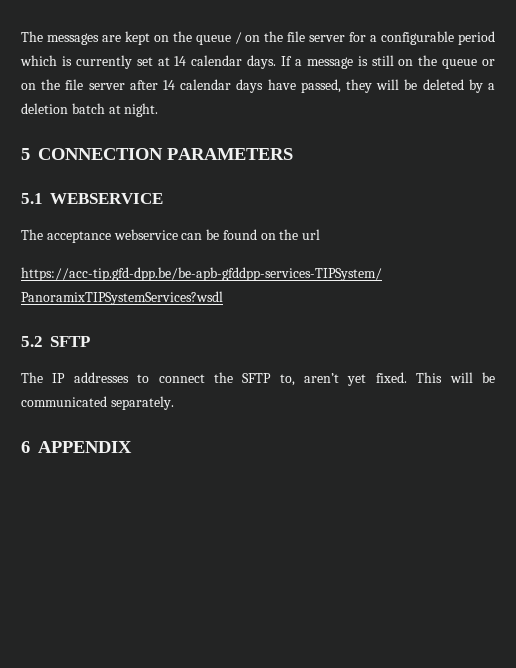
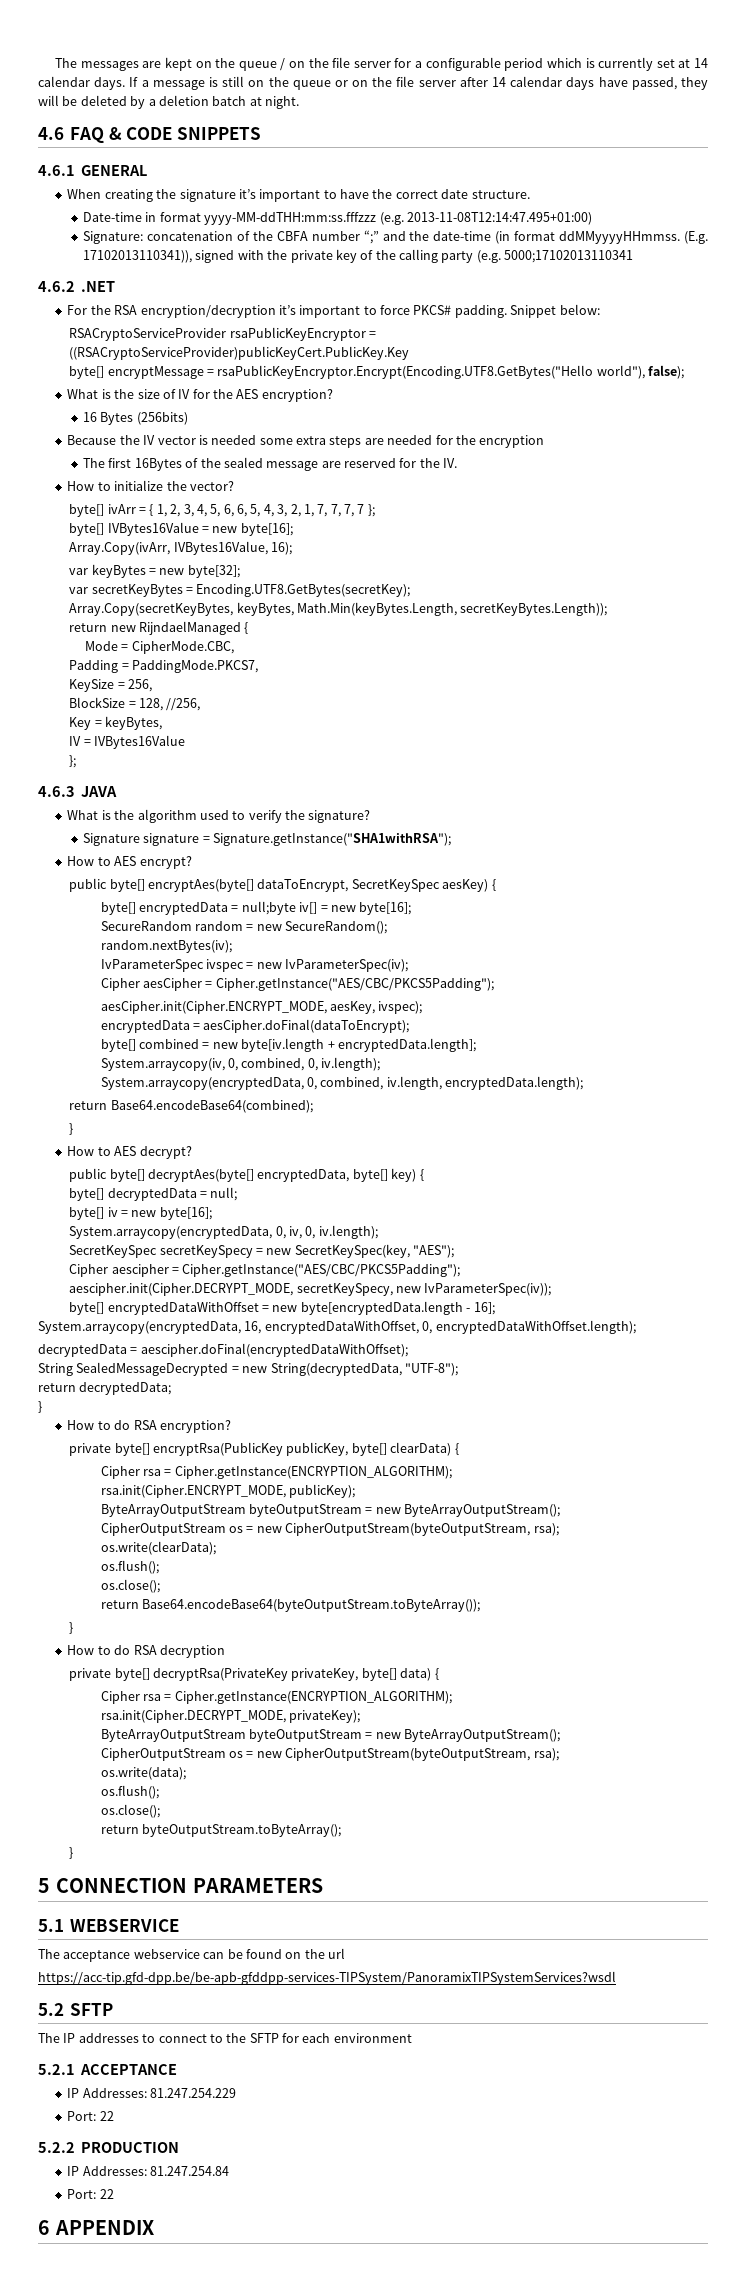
(159, 110) none -> [38,127,262,144] [38,165,148,176] [67,189,530,202] [83,212,592,225] [83,230,708,244] [83,249,634,263] [38,281,116,292] [67,304,600,318] [69,327,377,341] [69,346,410,360] [69,365,685,379] [67,389,333,402] [83,412,188,425] [67,435,545,448] [83,457,458,471] [67,480,234,491] [69,504,375,517] [69,522,293,536] [69,541,293,555] [69,564,240,578] [69,584,411,597] [69,602,608,616] [69,621,249,635] [85,641,234,654] [69,660,259,673] [69,679,153,692] [69,697,201,711] [69,716,163,730] [69,735,186,749] [69,755,77,768] [38,786,118,797] [67,809,371,823] [83,833,452,846] [67,856,192,869] [69,878,496,892] [100,901,412,915] [100,921,388,934] [100,940,232,953] [100,959,409,972] [100,978,494,991] [100,1001,423,1014] [100,1019,410,1033] [100,1038,476,1052] [100,1057,381,1071] [100,1076,584,1090] [69,1100,313,1113] [69,1123,74,1135] [67,1146,192,1159] [69,1168,424,1182] [69,1187,238,1201] [69,1207,212,1220] [69,1225,378,1239] [69,1244,455,1258] [69,1264,461,1277] [69,1283,552,1296] [69,1301,495,1315] [38,1320,636,1334] [38,1343,408,1357] [38,1362,458,1376] [38,1382,172,1395] [38,1401,42,1413] [67,1420,231,1433] [69,1442,459,1456] [100,1466,452,1479] [100,1484,356,1498] [100,1504,561,1517] [100,1523,559,1536] [100,1541,216,1555] [100,1560,159,1574] [100,1579,160,1593] [100,1599,481,1612] [69,1622,74,1634] [67,1645,225,1658] [69,1668,439,1681] [100,1691,452,1704] [100,1710,361,1723] [100,1729,561,1742] [100,1748,559,1761] [100,1767,186,1780] [100,1785,159,1799] [100,1804,160,1818] [100,1824,342,1837] [69,1847,74,1859] // 4.6 FAQ & CODE SNIPPETS // 4.6.1 GENERAL // When creating the signature it’s important to have the correct date structure. // Date-time in format yyyy-MM-ddTHH:mm:ss.fffzzz (e.g. 2013-11-08T12:14:47.495+01:00) // Signature: concatenation of the CBFA number “;” and the date-time (in format ddMMyyyyHHmmss. (E.g. 17102013110341)), signed with the private key of the calling party (e.g. 5000;17102013110341 // 4.6.2 .NET // For the RSA encryption/decryption it’s important to force PKCS# padding. Snippet below: // RSACryptoServiceProvider rsaPublicKeyEncryptor = ((RSACryptoServiceProvider)publicKeyCert.PublicKey.Key // byte[] encryptMessage = rsaPublicKeyEncryptor.Encrypt(Encoding.UTF8.GetBytes("Hello world"), false); // What is the size of IV for the AES encryption? // 16 Bytes (256bits) // Because the IV vector is needed some extra steps are needed for the encryption // The first 16Bytes of the sealed message are reserved for the IV. // How to initialize the vector? // byte[] ivArr = { 1, 2, 3, 4, 5, 6, 6, 5, 4, 3, 2, 1, 7, 7, 7, 7 }; // byte[] IVBytes16Value = new byte[16]; // Array.Copy(ivArr, IVBytes16Value, 16); // var keyBytes = new byte[32]; // var secretKeyBytes = Encoding.UTF8.GetBytes(secretKey); // Array.Copy(secretKeyBytes, keyBytes, Math.Min(keyBytes.Length, secretKeyBytes.Length)); // return new RijndaelManaged { // Mode = CipherMode.CBC, // Padding = PaddingMode.PKCS7, // KeySize = 256, // BlockSize = 128, //256, // Key = keyBytes, // IV = IVBytes16Value // }; // 4.6.3 JAVA // What is the algorithm used to verify the signature? // Signature signature = Signature.getInstance("SHA1withRSA"); // How to AES encrypt? // public byte[] encryptAes(byte[] dataToEncrypt, SecretKeySpec aesKey) { // byte[] encryptedData = null;byte iv[] = new byte[16]; // SecureRandom random = new SecureRandom(); // random.nextBytes(iv); // IvParameterSpec ivspec = new IvParameterSpec(iv); // Cipher aesCipher = Cipher.getInstance("AES/CBC/PKCS5Padding"); // aesCipher.init(Cipher.ENCRYPT_MODE, aesKey, ivspec); // encryptedData = aesCipher.doFinal(dataToEncrypt); // byte[] combined = new byte[iv.length + encryptedData.length]; // System.arraycopy(iv, 0, combined, 0, iv.length); // System.arraycopy(encryptedData, 0, combined, iv.length, encryptedData.length); // return Base64.encodeBase64(combined); // } // How to AES decrypt? // public byte[] decryptAes(byte[] encryptedData, byte[] key) { // byte[] decryptedData = null; // byte[] iv = new byte[16]; // System.arraycopy(encryptedData, 0, iv, 0, iv.length); // SecretKeySpec secretKeySpecy = new SecretKeySpec(key, "AES"); // Cipher aescipher = Cipher.getInstance("AES/CBC/PKCS5Padding"); // aescipher.init(Cipher.DECRYPT_MODE, secretKeySpecy, new IvParameterSpec(iv)); // byte[] encryptedDataWithOffset = new byte[encryptedData.length - 16]; // System.arraycopy(encryptedData, 16, encryptedDataWithOffset, 0, encryptedDataWithOffset.length); // decryptedData = aescipher.doFinal(encryptedDataWithOffset); // String SealedMessageDecrypted = new String(decryptedData, "UTF-8"); // return decryptedData; // } // How to do RSA encryption? // private byte[] encryptRsa(PublicKey publicKey, byte[] clearData) { // Cipher rsa = Cipher.getInstance(ENCRYPTION_ALGORITHM); // rsa.init(Cipher.ENCRYPT_MODE, publicKey); // ByteArrayOutputStream byteOutputStream = new ByteArrayOutputStream(); // CipherOutputStream os = new CipherOutputStream(byteOutputStream, rsa); // os.write(clearData); // os.flush(); // os.close(); // return Base64.encodeBase64(byteOutputStream.toByteArray()); // } // How to do RSA decryption // private byte[] decryptRsa(PrivateKey privateKey, byte[] data) { // Cipher rsa = Cipher.getInstance(ENCRYPTION_ALGORITHM); // rsa.init(Cipher.DECRYPT_MODE, privateKey); // ByteArrayOutputStream byteOutputStream = new ByteArrayOutputStream(); // CipherOutputStream os = new CipherOutputStream(byteOutputStream, rsa); // os.write(data); // os.flush(); // os.close(); // return byteOutputStream.toByteArray(); // }
(205, 378) none -> [209,2034,223,2043] to
[279,372,495,386] [21,396,174,410] to, aren’t yet fixed. This will be communicated separately. -> [282,2033,412,2043] [38,2064,178,2075] [67,2088,237,2098] [67,2111,114,2121] [38,2142,180,2153] [67,2166,230,2176] [67,2189,114,2199] for each environment // 5.2.1 ACCEPTANCE // IP Addresses: 81.247.254.229 // Port: 22 // 5.2.2 PRODUCTION // IP Addresses: 81.247.254.84 // Port: 22

